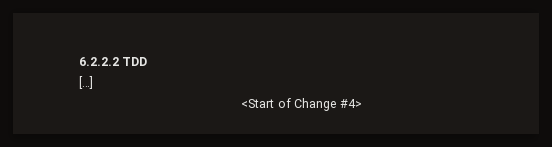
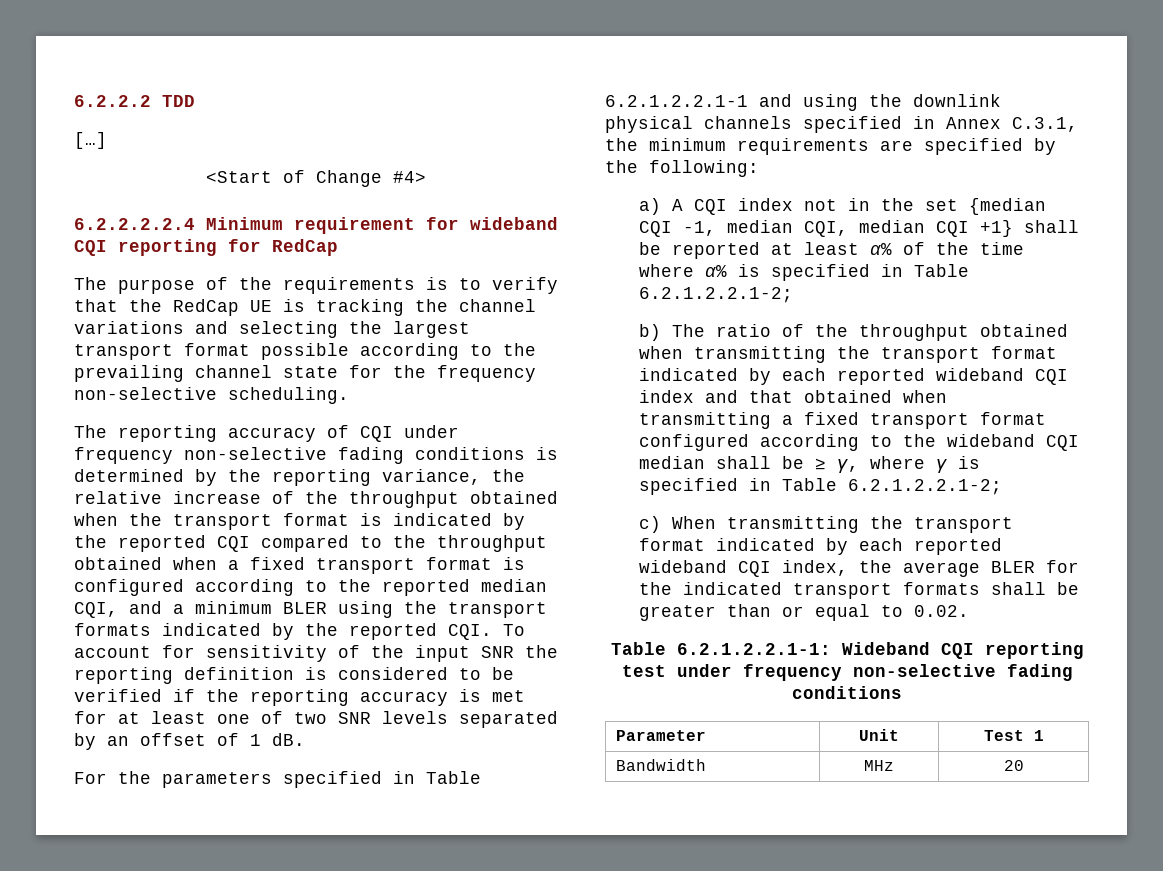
(362, 103) none -> [74,217,558,234] [74,239,338,256] [74,277,558,294] [74,299,536,316] [74,321,470,338] [74,343,536,360] [74,365,536,382] [74,387,349,404] [74,425,459,442] [74,447,558,464] [74,469,525,486] [74,491,558,508] [74,513,525,530] [74,535,547,552] [74,557,525,574] [74,579,547,596] [74,601,547,618] [74,623,525,640] [74,645,558,662] [74,667,514,684] [74,689,525,706] [74,711,558,728] [74,733,305,750] [74,771,481,788] [605,94,1001,111] [605,116,1078,133] [605,138,1056,155] [605,160,759,177] [638,198,1046,215] [638,220,1079,237] [638,242,1024,259] [638,264,969,281] [638,287,793,303] [638,324,1068,341] [638,346,1057,363] [638,368,1068,385] [638,390,947,403] [638,412,1046,429] [638,434,1079,451] [638,456,980,473] [638,478,1002,495] [638,516,1013,533] [638,538,1002,555] [638,560,1079,577] [638,582,1079,599] [638,604,969,621] [610,642,1084,659] [621,664,1073,681] [792,686,902,699] [615,730,706,741] [859,729,899,741] [983,730,1044,741] [615,759,706,771] [864,760,894,771] [1003,760,1024,771] // 6.2.2.2.2.4 Minimum requirement for wideband CQI reporting for RedCap // The purpose of the requirements is to verify that the RedCap UE is tracking the channel variations and selecting the largest transport format possible according to the prevailing channel state for the frequency non-selective scheduling. // The reporting accuracy of CQI under frequency non-selective fading conditions is determined by the reporting variance, the relative increase of the throughput obtained when the transport format is indicated by the reported CQI compared to the throughput obtained when a fixed transport format is configured according to the reported median CQI, and a minimum BLER using the transport formats indicated by the reported CQI. To account for sensitivity of the input SNR the reporting definition is considered to be verified if the reporting accuracy is met for at least one of two SNR levels separated by an offset of 1 dB. // For the parameters specified in Table 6.2.1.2.2.1-1 and using the downlink physical channels specified in Annex C.3.1, the minimum requirements are specified by the following: // a) A CQI index not in the set {median CQI -1, median CQI, median CQI +1} shall be reported at least α% of the time where α% is specified in Table 6.2.1.2.2.1-2; // b) The ratio of the throughput obtained when transmitting the transport format indicated by each reported wideband CQI index and that obtained when transmitting a fixed transport format configured according to the wideband CQI median shall be ≥ γ, where γ is specified in Table 6.2.1.2.2.1-2; // c) When transmitting the transport format indicated by each reported wideband CQI index, the average BLER for the indicated transport formats shall be greater than or equal to 0.02. // Table 6.2.1.2.2.1-1: Wideband CQI reporting test under frequency non-selective fading conditions // Parameter | Unit | Test 1 // Bandwidth | MHz | 20

